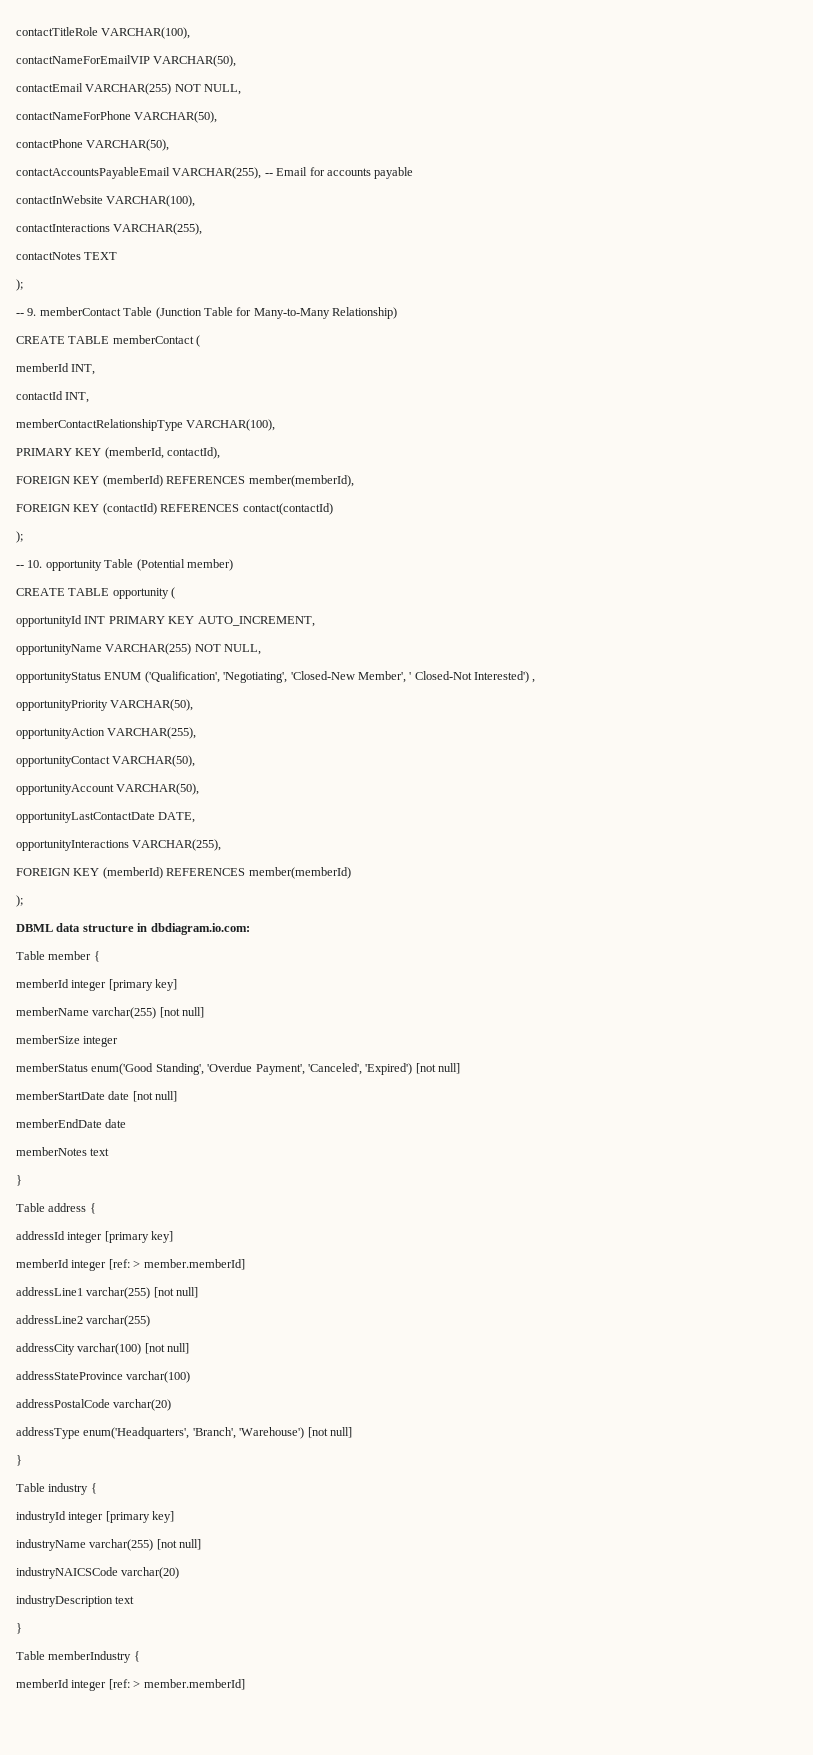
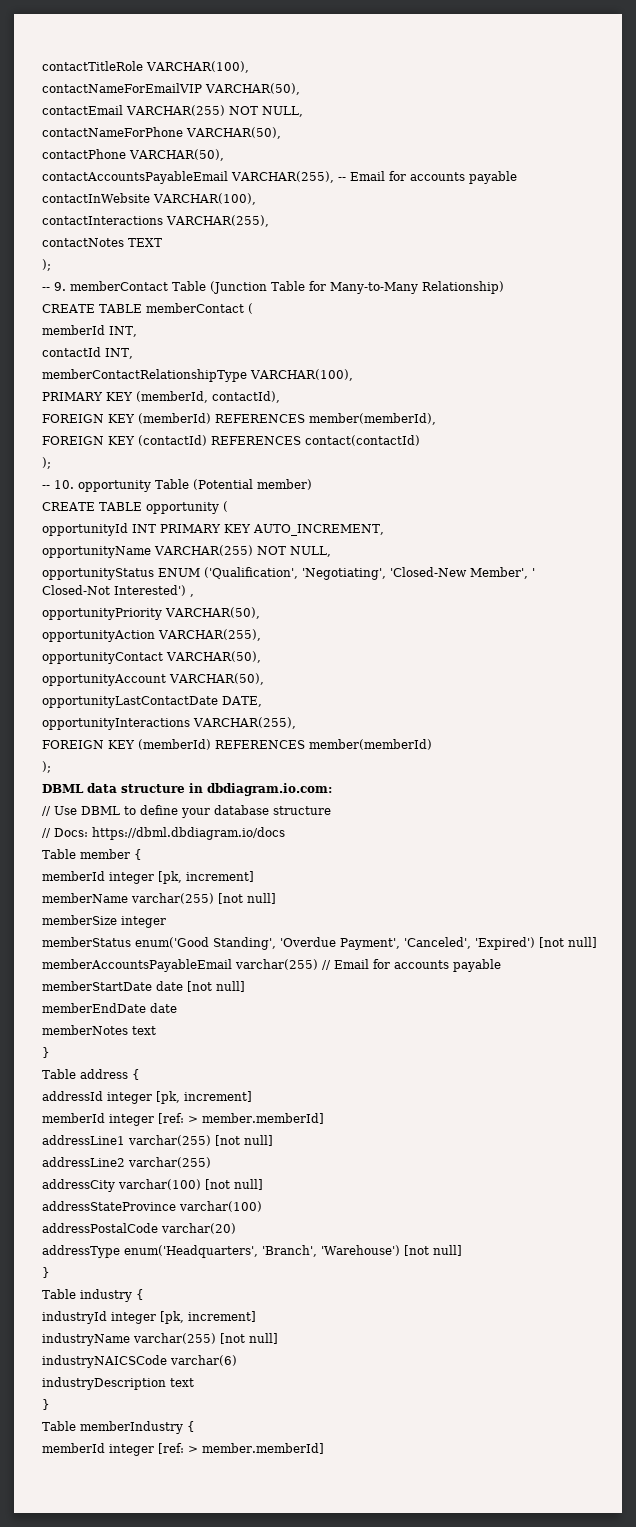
(250, 929) none -> [42,805,331,818] [42,827,285,840] // // Use DBML to define your database structure // // Docs: https://dbml.dbdiagram.io/docs
[108,979,178,991] [primary key] -> [158,871,254,884] [pk, increment]
(460, 1068) none -> [42,959,501,972] // memberAccountsPayableEmail varchar(255) // Email for accounts payable
[104,1231,174,1243] [primary key] -> [156,1091,252,1104] [pk, increment]
[105,1511,175,1523] [primary key] -> [160,1311,256,1324] [pk, increment]
[121,1567,180,1579] varchar(20) -> [170,1355,237,1366] varchar(6)

